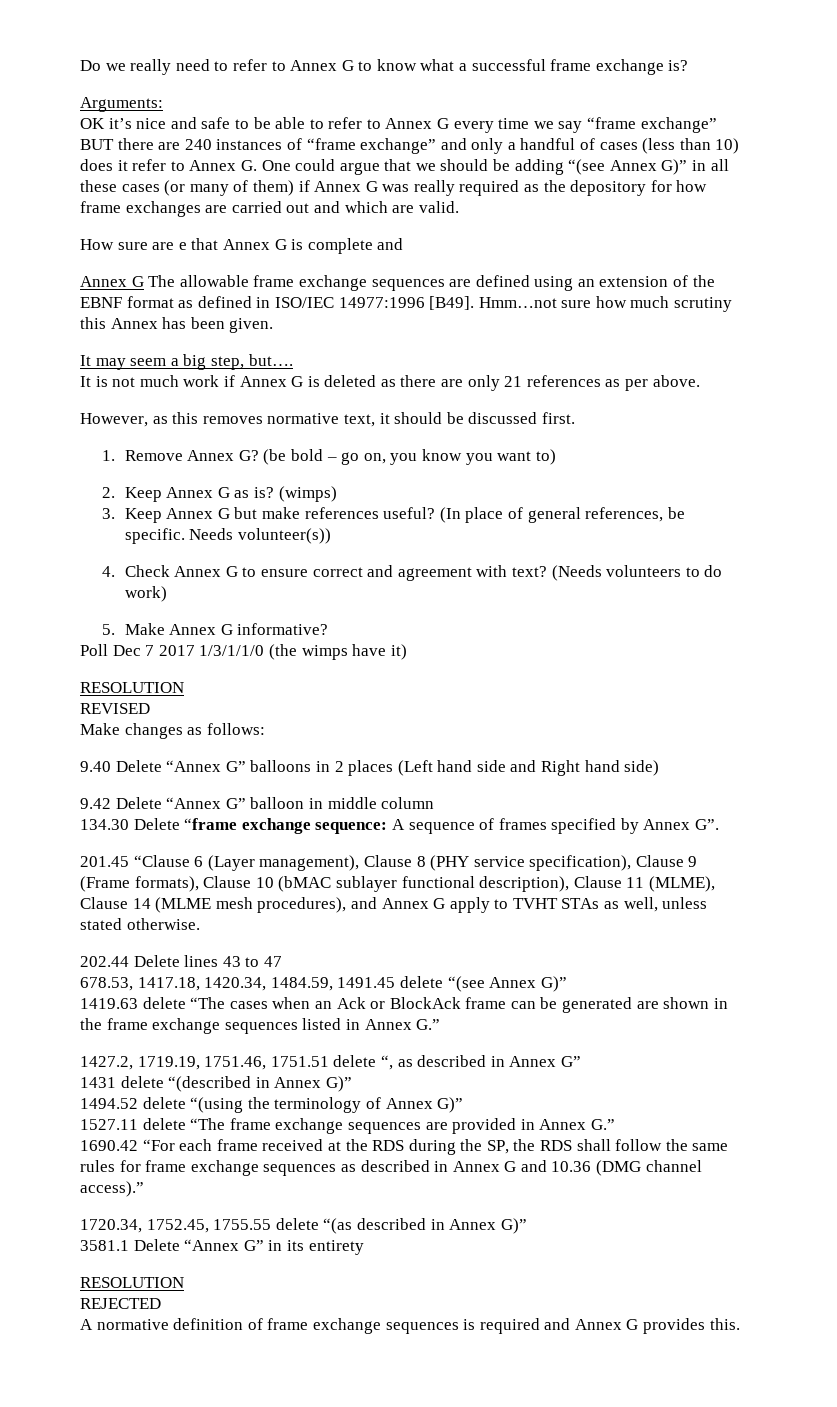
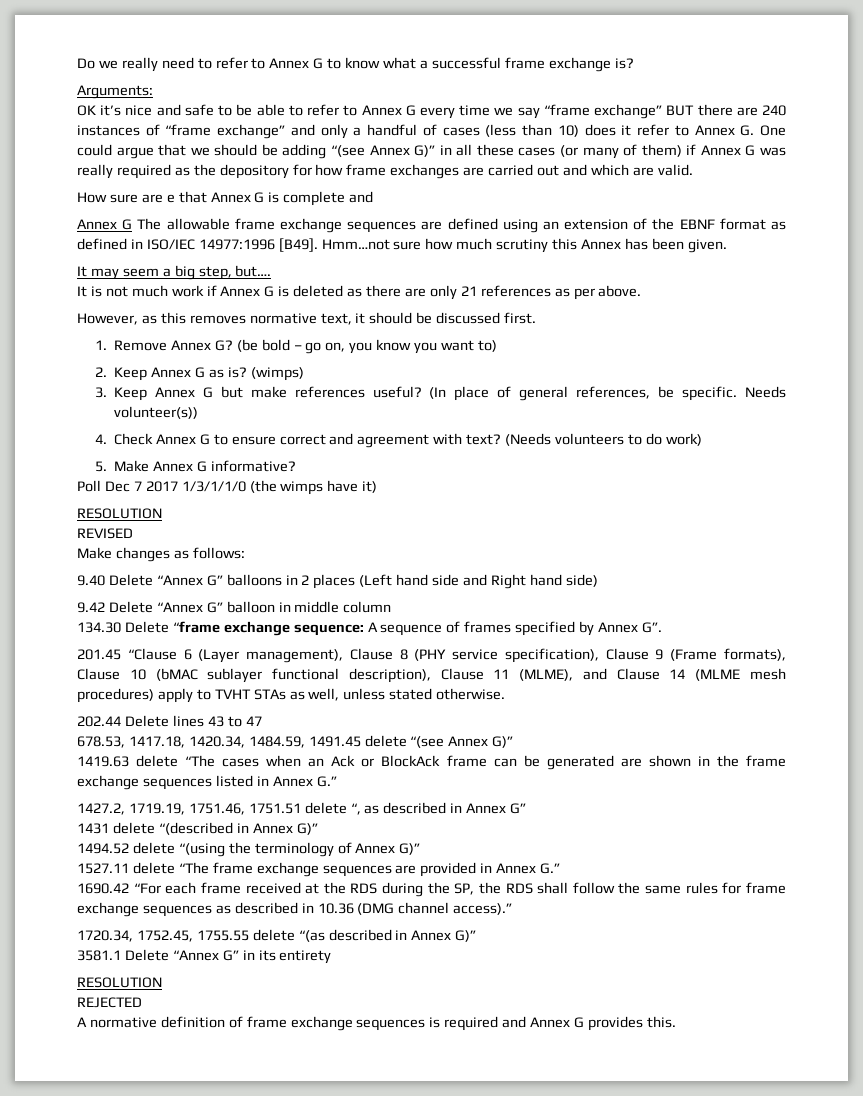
(715, 884) none -> [582,668,607,680] and
[257,897,446,913] procedures), and Annex G -> [77,688,154,703] procedures)
[452,1160,547,1172] Annex G and -> (314, 908) none

